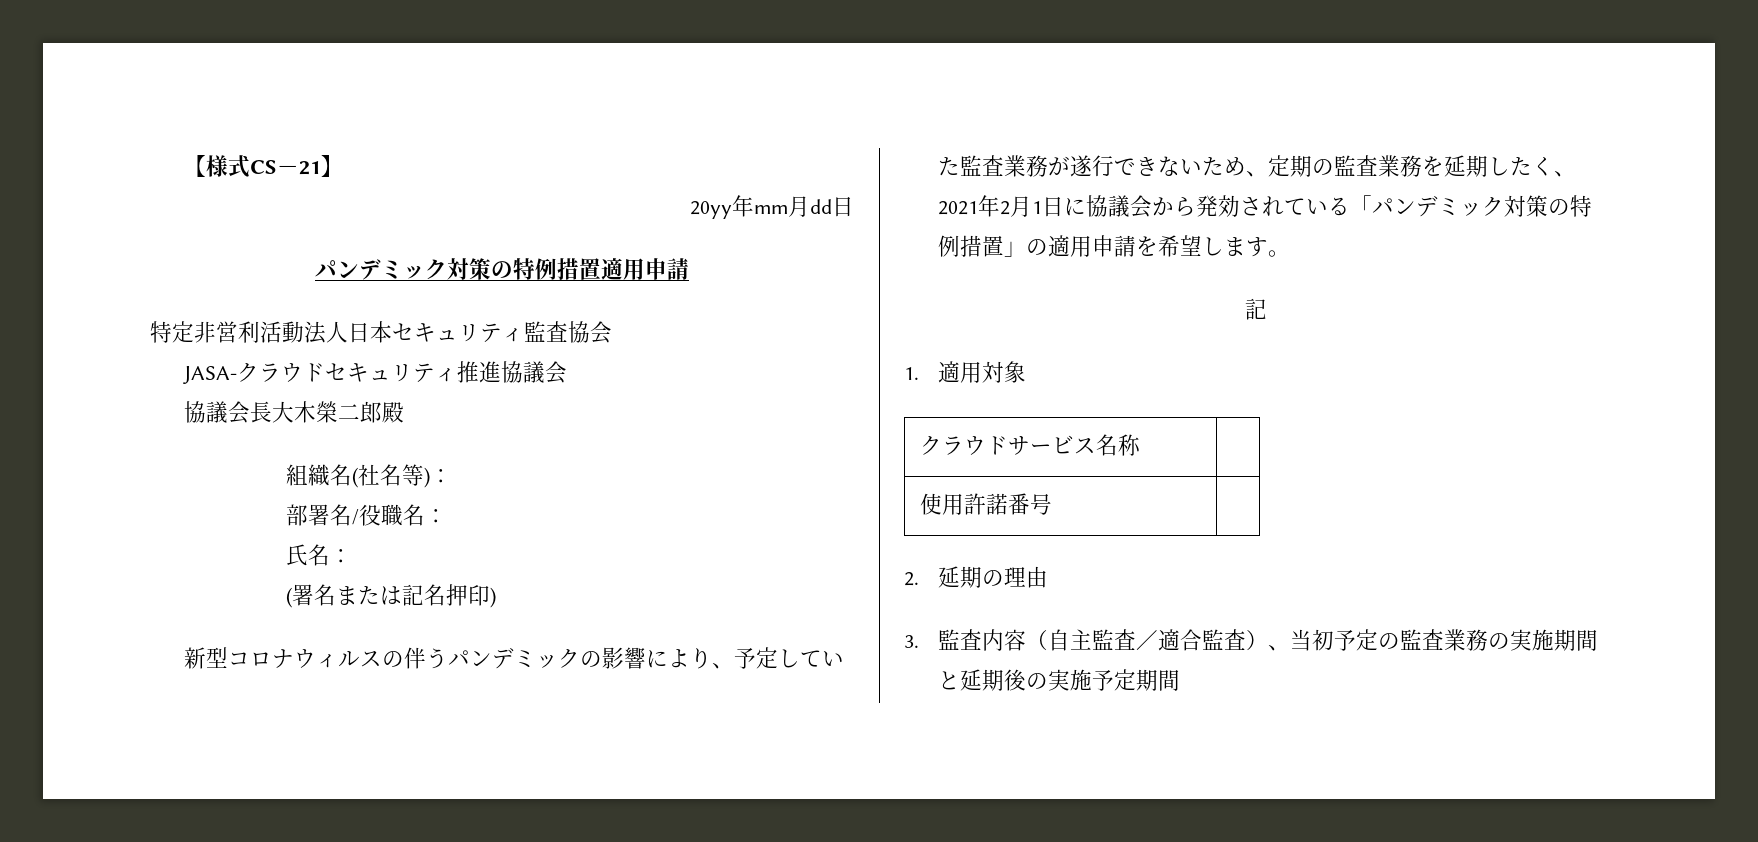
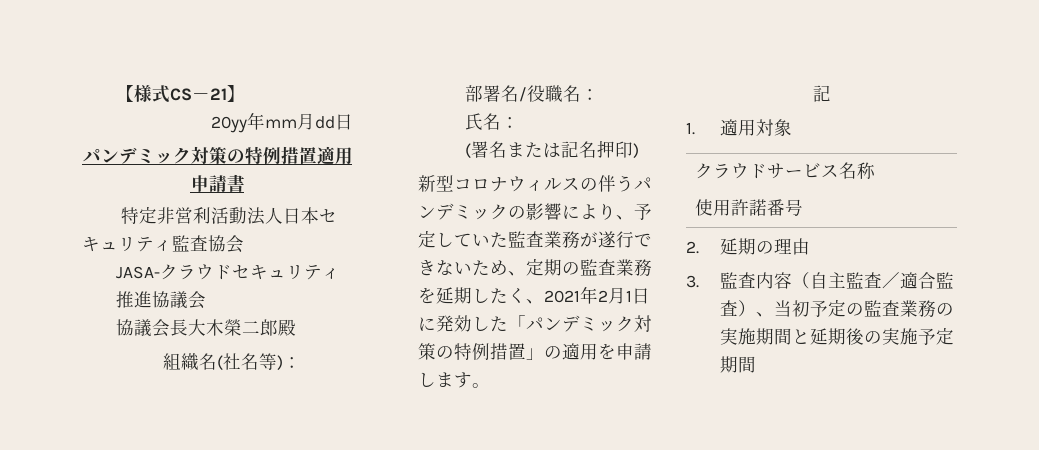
(689, 269) none -> [226,174,245,192] 書
[1086,195,1351,218] 協議会から発効されている -> [436,315,509,332] 発効した
[1092,235,1203,257] 申請を希望 -> [598,343,653,360] を申請

